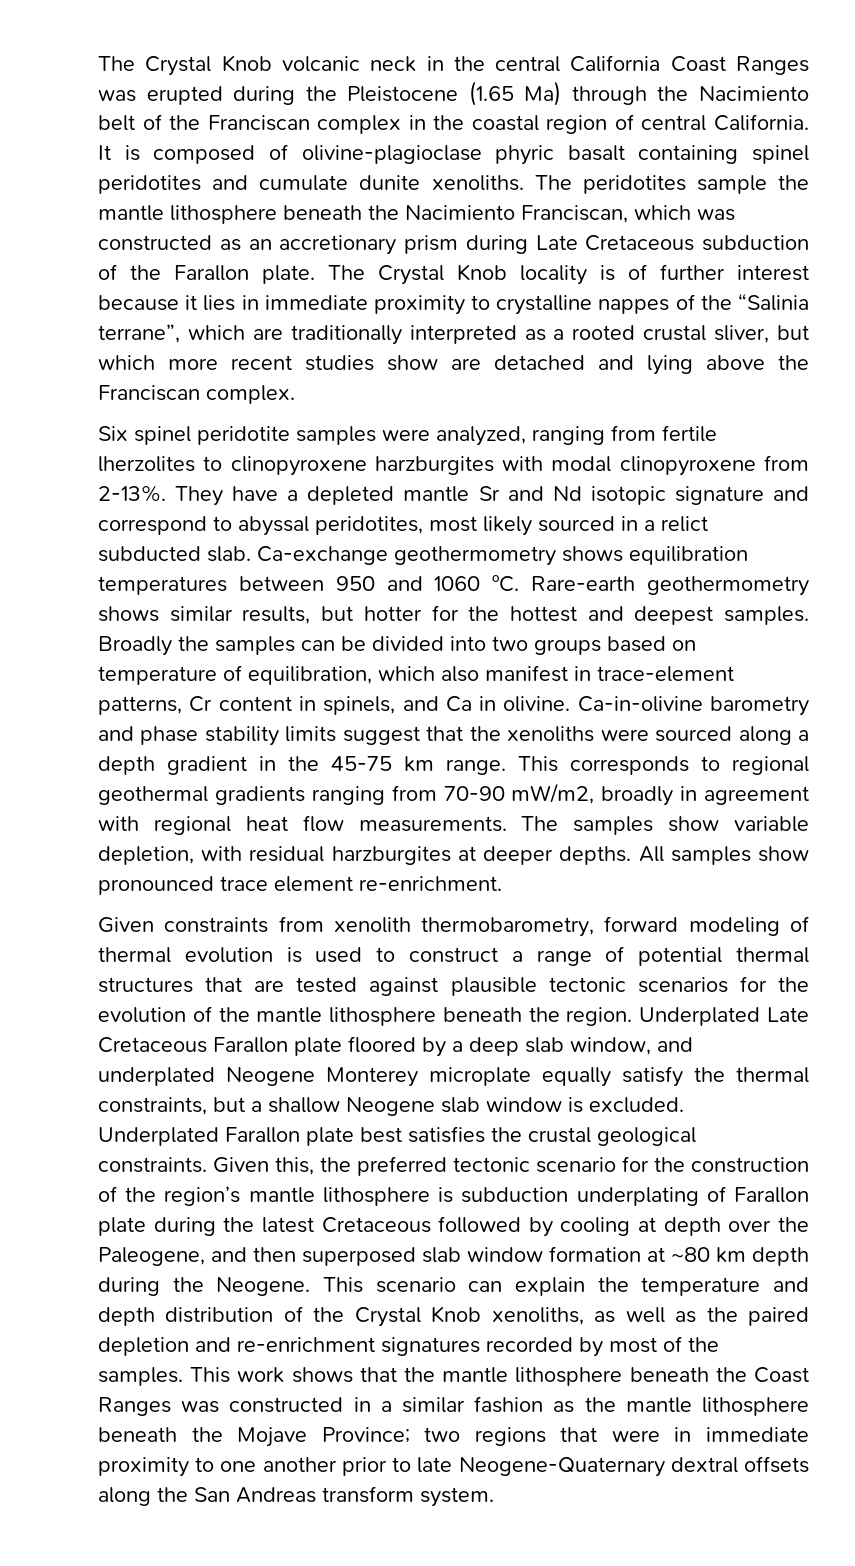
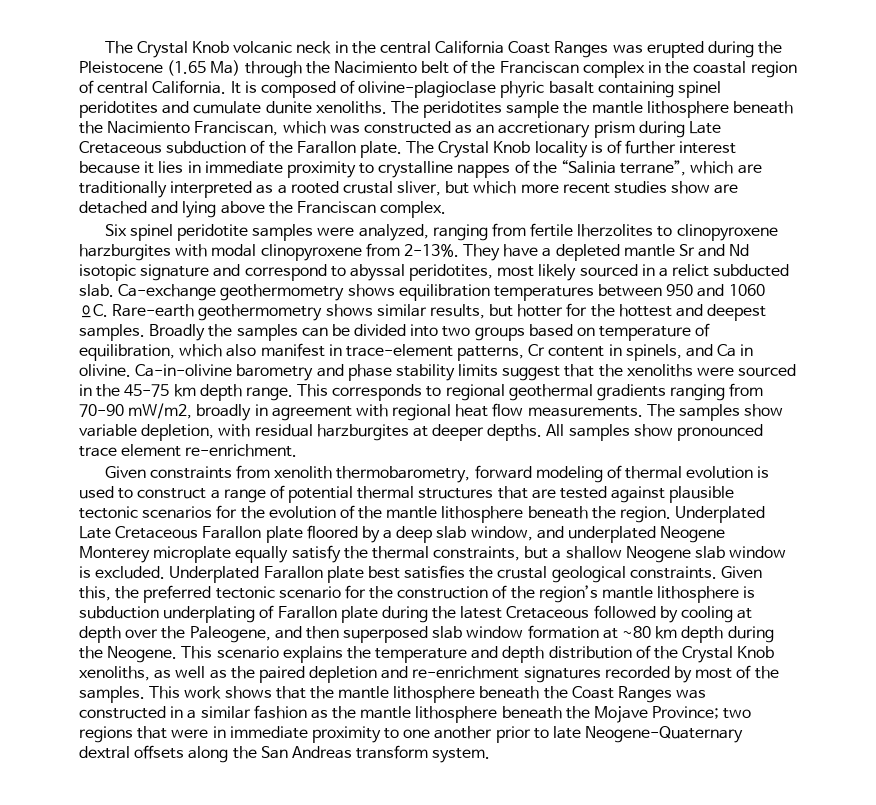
[738,726,810,745] [98,756,247,775] along a depth gradient -> (797, 370) none
(434, 764) none -> [199,384,242,401] depth
[468,1277,585,1296] can explain -> [282,646,343,663] explains

